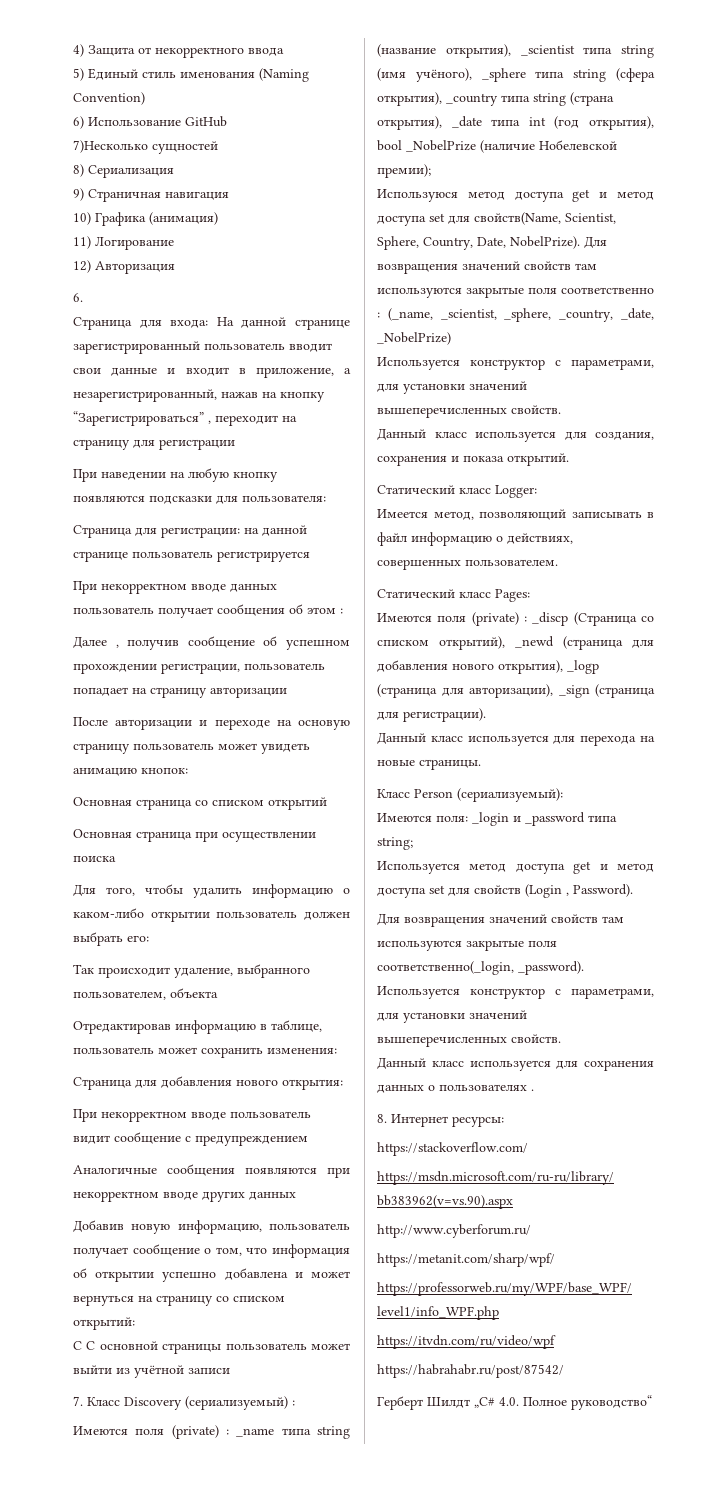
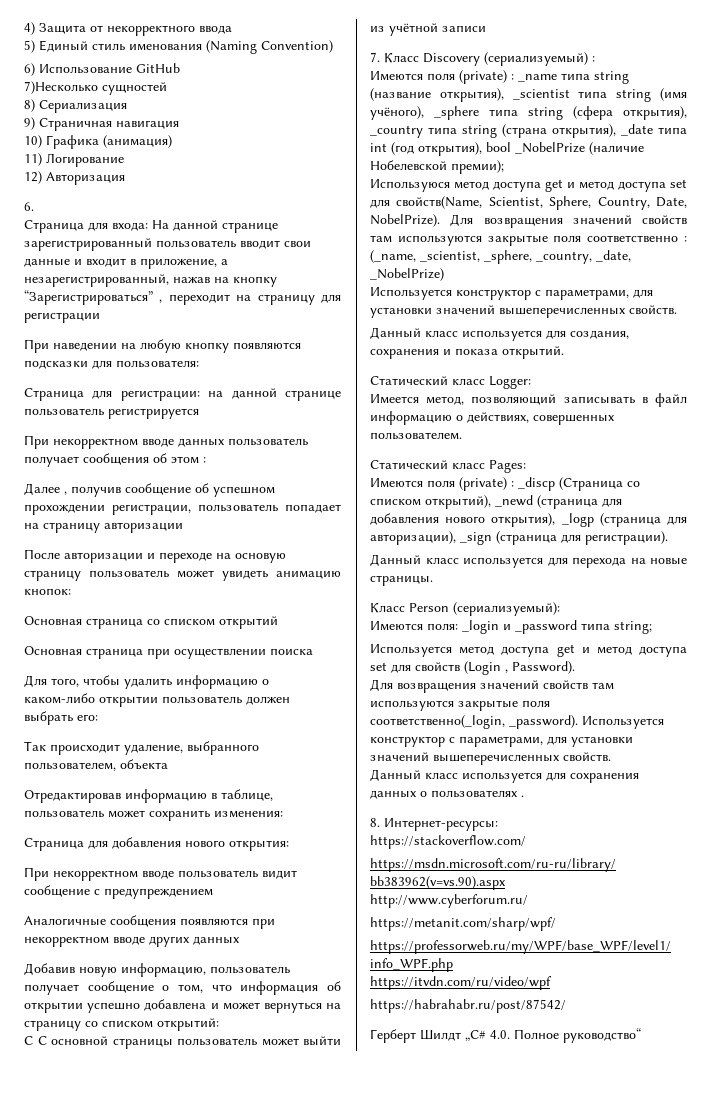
[391,1114,504,1127] Интернет ресурсы: -> [384,818,498,831] Интернет-ресурсы:

